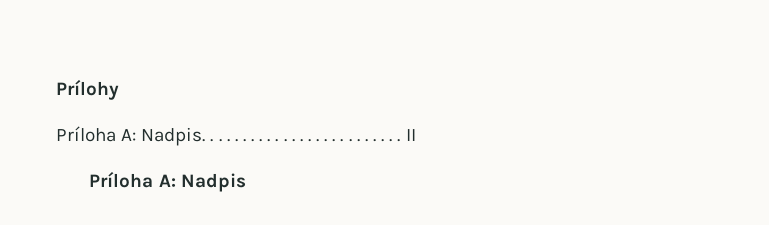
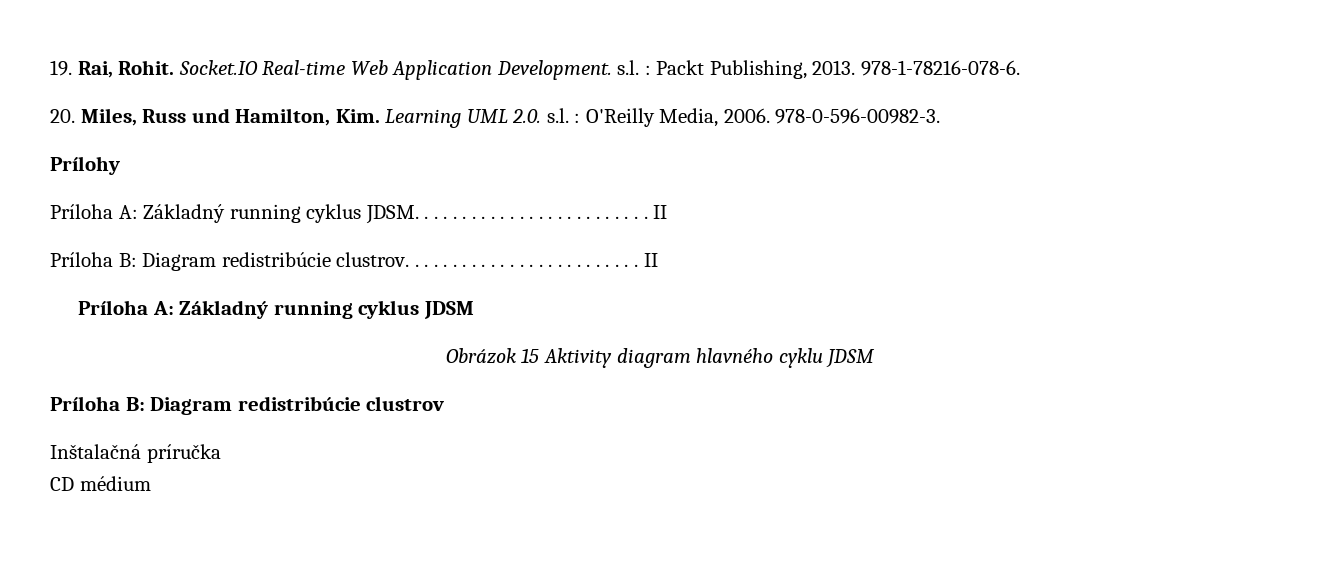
[56,80,119,100] [56,126,206,146] Prílohy // Príloha A: Nadpis. -> [50,60,1020,80] [50,108,941,128] [50,156,120,175] [50,204,668,224] [50,252,410,271] 19. Rai, Rohit. Socket.IO Real-time Web Application Development. s.l. : Packt Publishing, 2013. 978-1-78216-078-6. // 20. Miles, Russ und Hamilton, Kim. Learning UML 2.0. s.l. : O'Reilly Media, 2006. 978-0-596-00982-3. // Prílohy // Príloha A: Základný running cyklus JDSM. . . . . . . . . . . . . . . . . . . . . . . . . II // Príloha B: Diagram redistribúcie clustrov.
[180,173,246,192] Nadpis -> [179,300,474,319] [445,348,876,368] [50,396,445,415] [50,444,221,463] [50,476,151,491] Základný running cyklus JDSM // Obrázok 15 Aktivity diagram hlavného cyklu JDSM // Príloha B: Diagram redistribúcie clustrov // Inštalačná príručka // CD médium

